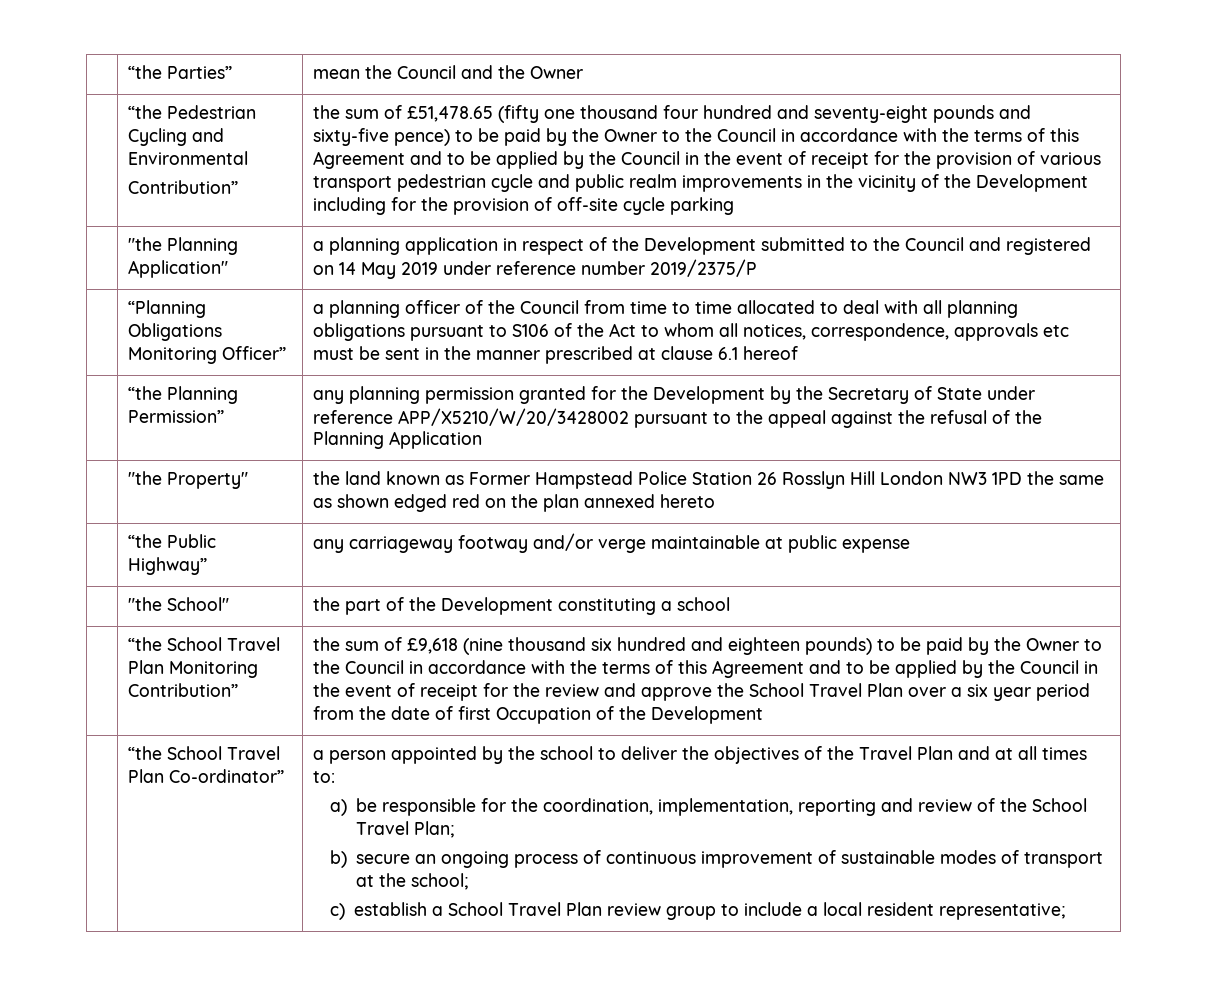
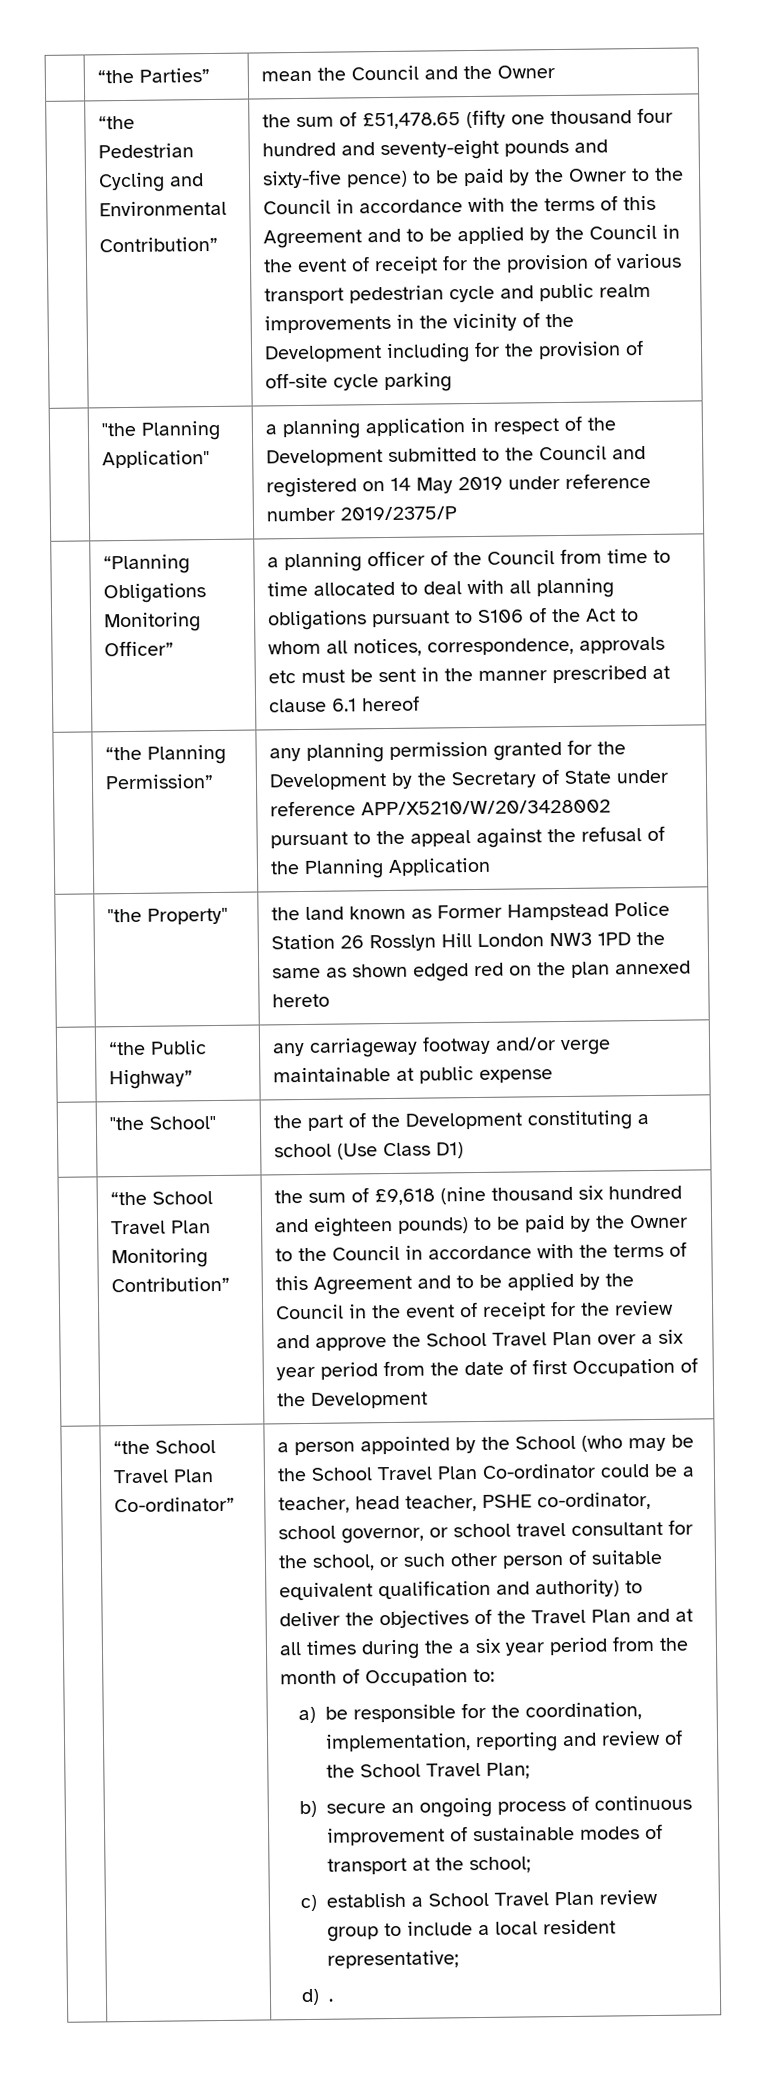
(730, 604) none -> [337,1142,465,1160] (Use Class D1)
[539,746,593,760] school -> [515,1434,695,1452] [277,1463,696,1482] [278,1492,652,1514] [278,1519,694,1544] [278,1549,664,1571] [279,1579,621,1601] School (who may be the School Travel Plan Co-ordinator could be a teacher, head teacher, PSHE co-ordinator, school governor, or school travel consultant for the school, or such other person of suitable equivalent qualification and authority)
(1087, 753) none -> [361,1635,690,1660] [280,1668,469,1687] during the a six year period from the month of Occupation
(1065, 911) none -> [300,1988,334,2006] // d) .

